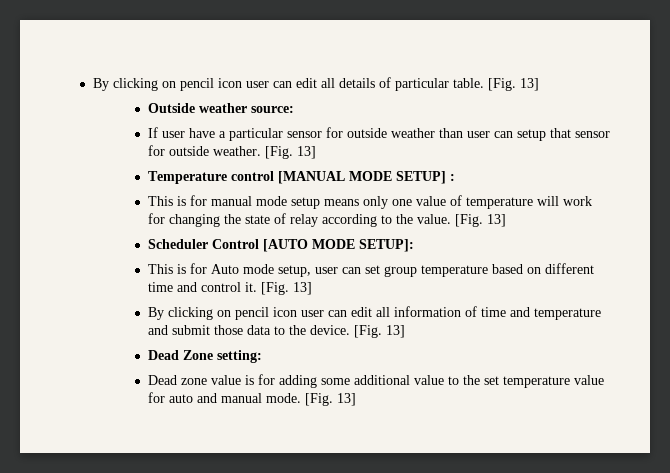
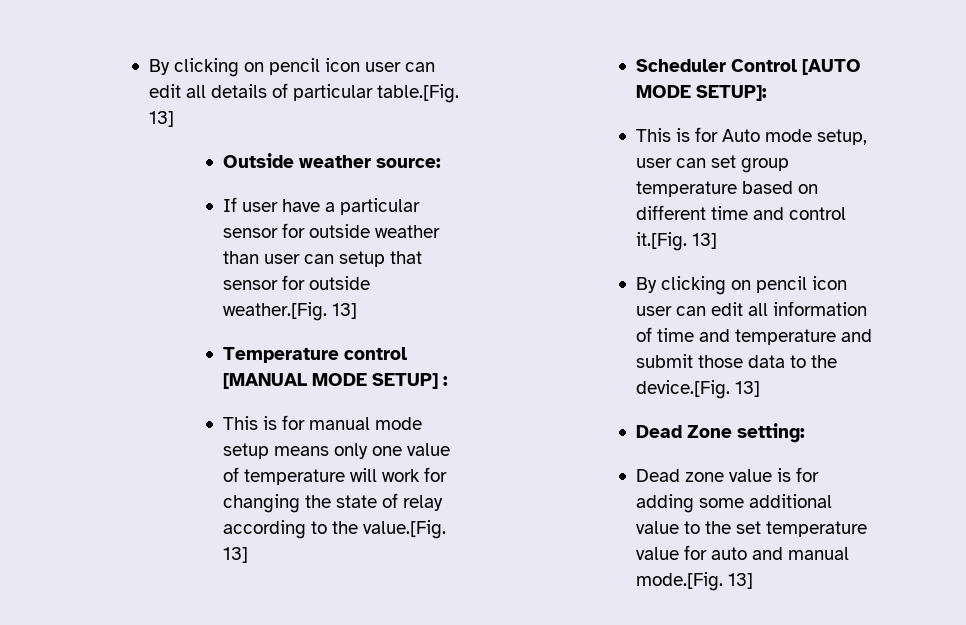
[452,78,516,91] table. [Fig. -> [377,84,460,103] table.[Fig.
[212,146,293,159] weather. [Fig. -> [222,302,327,321] weather.[Fig.
[416,214,483,227] value. [Fig. -> [363,520,447,539] value.[Fig.
[244,282,289,295] it. [Fig. -> [635,232,687,251] it.[Fig.
[309,325,382,338] device. [Fig. -> [635,380,730,399] device.[Fig.
[265,393,333,406] mode. [Fig. -> [635,572,723,591] mode.[Fig.

